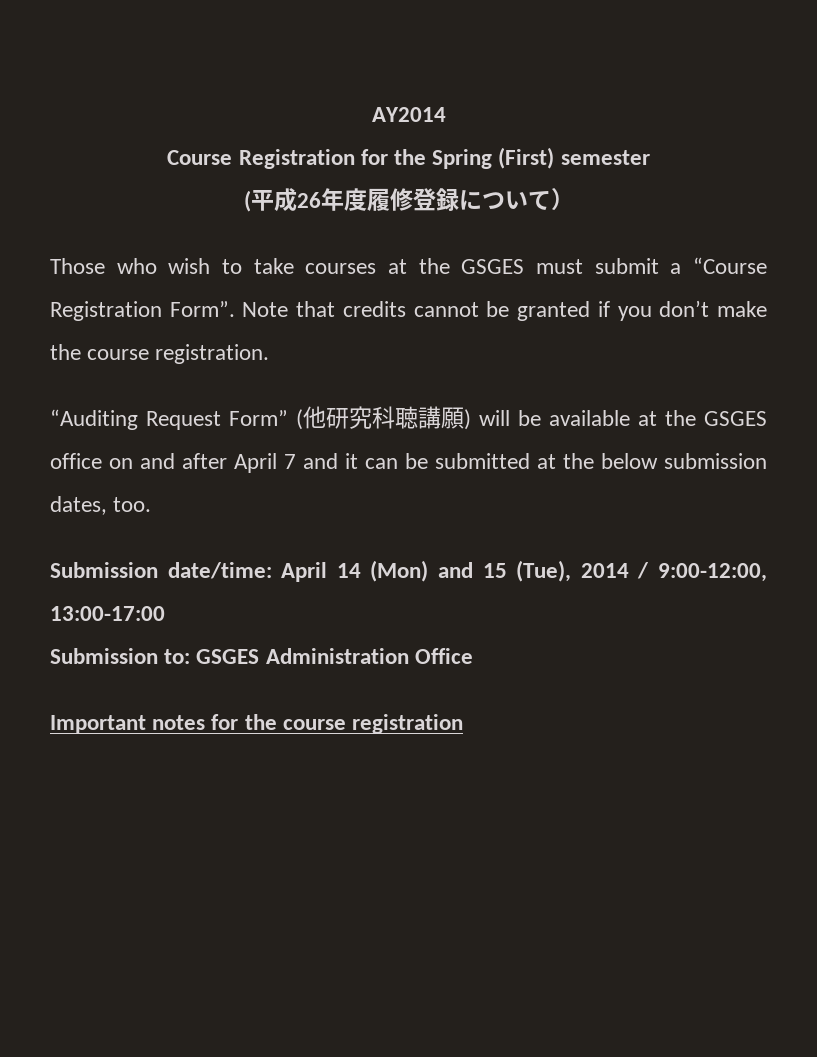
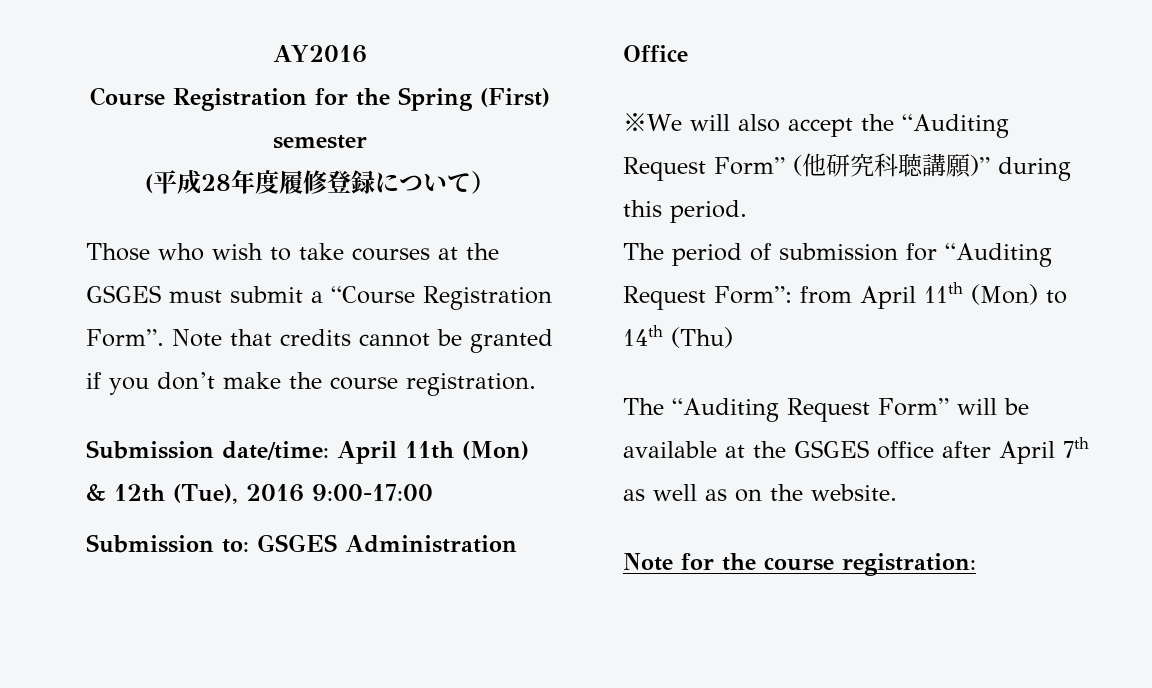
[371,107,446,122] AY2014 -> [272,45,368,63] AY2016
[296,192,321,208] 26 -> [201,174,231,191] 28
(270, 354) none -> [86,440,529,464] [86,484,433,504] [86,534,517,553] [623,45,688,62] [623,113,894,137] Submission date/time: April 11th (Mon) & 12th (Tue), 2016 9:00-17:00 // Submission to: GSGES Administration Office // ※We will also accept the
[464,409,471,430] ) -> [970,155,1071,181] [623,200,747,223] [623,243,1052,267] [623,282,1067,310] [623,325,733,348] [623,398,949,422] )” during this period. // The period of submission for “Auditing Request Form”: from April 11th (Mon) to 14th (Thu) // The “Auditing Request Form”
[109,453,767,473] [50,496,152,515] [50,560,768,582] [50,606,165,621] [50,648,473,664] [50,715,206,734] on and after April 7 and it can be submitted at the below submission dates, too. // Submission date/time: April 14 (Mon) and 15 (Tue), 2014 / 9:00-12:00, 13:00-17:00 // Submission to: GSGES Administration Office // Important notes -> [941,437,1089,464] [623,484,897,502] [623,553,673,571] after April 7th as well as on the website. // Note
[352,714,464,734] registration -> [842,553,976,576] registration:

